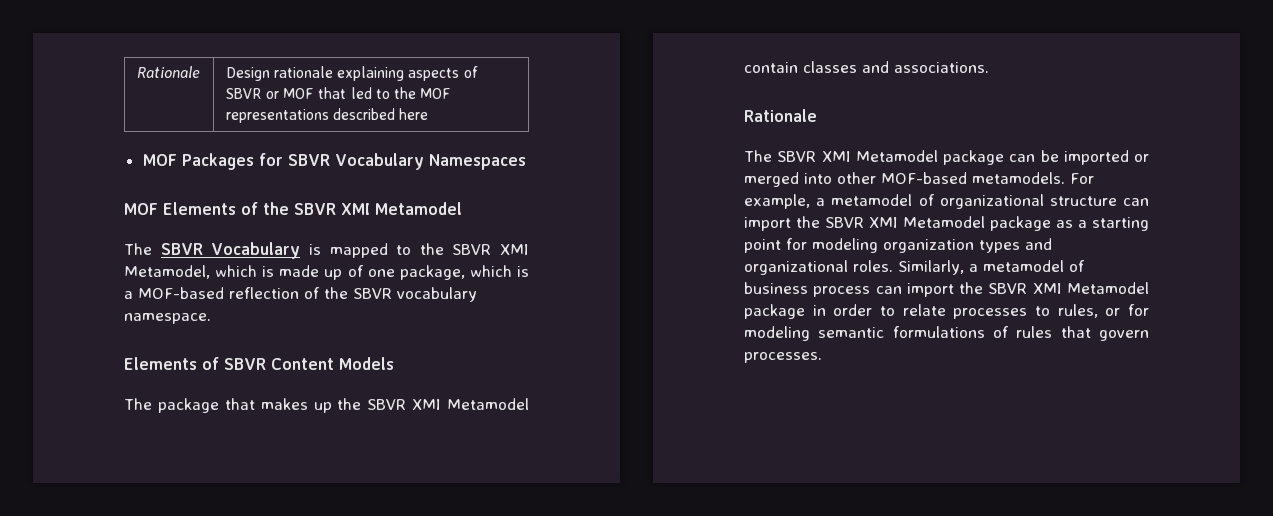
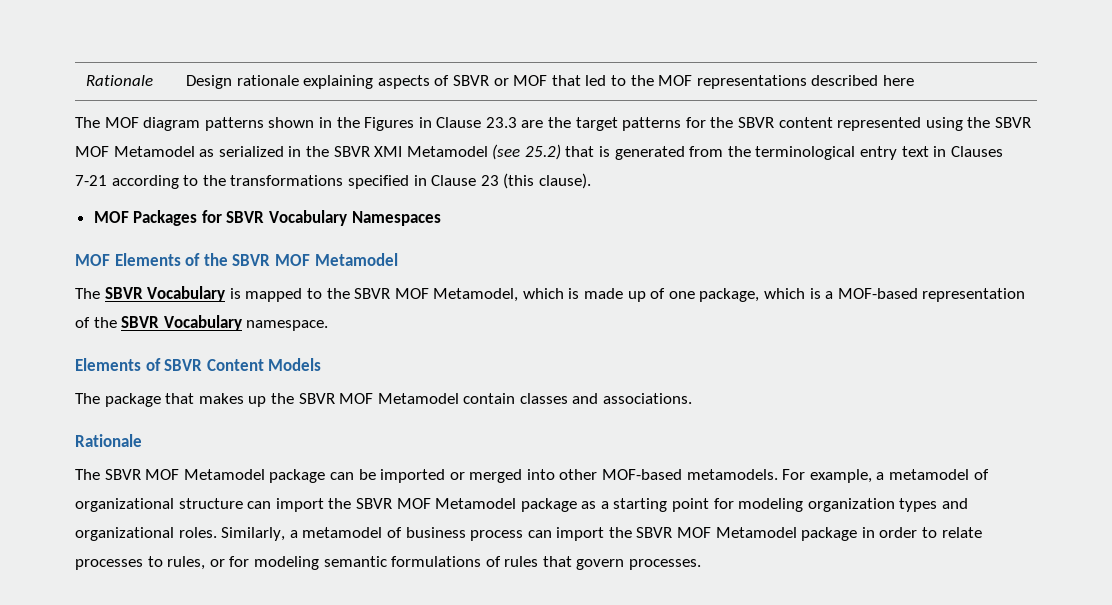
(429, 114) none -> [75,117,1031,131] [75,144,1003,160] [75,173,591,189] // The MOF diagram patterns shown in the Figures in Clause 23.3 are the target patterns for the SBVR content represented using the SBVR MOF Metamodel as serialized in the SBVR XMI Metamodel (see 25.2) that is generated from the terminological entry text in Clauses 7-21 according to the transformations specified in Clause 23 (this clause).
[341,203,370,215] XMI -> [274,254,310,266] MOF
[500,244,529,255] XMI -> [394,288,429,299] MOF
[229,287,477,302] reflection of the SBVR vocabulary -> [922,288,1026,302] [75,315,242,331] representation of the SBVR Vocabulary
[412,399,442,410] XMI -> [339,393,374,404] MOF
[821,151,851,162] XMI -> [145,469,180,480] MOF
[869,217,898,228] XMI -> [396,498,431,509] MOF
[1032,283,1062,294] XMI -> [677,527,712,538] MOF

